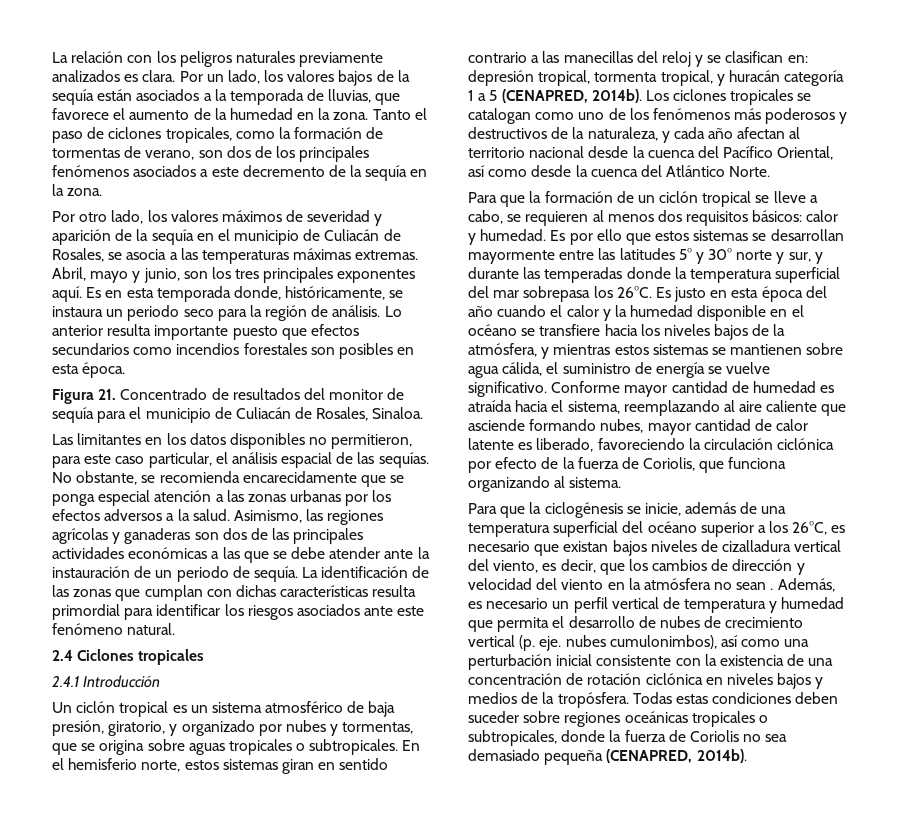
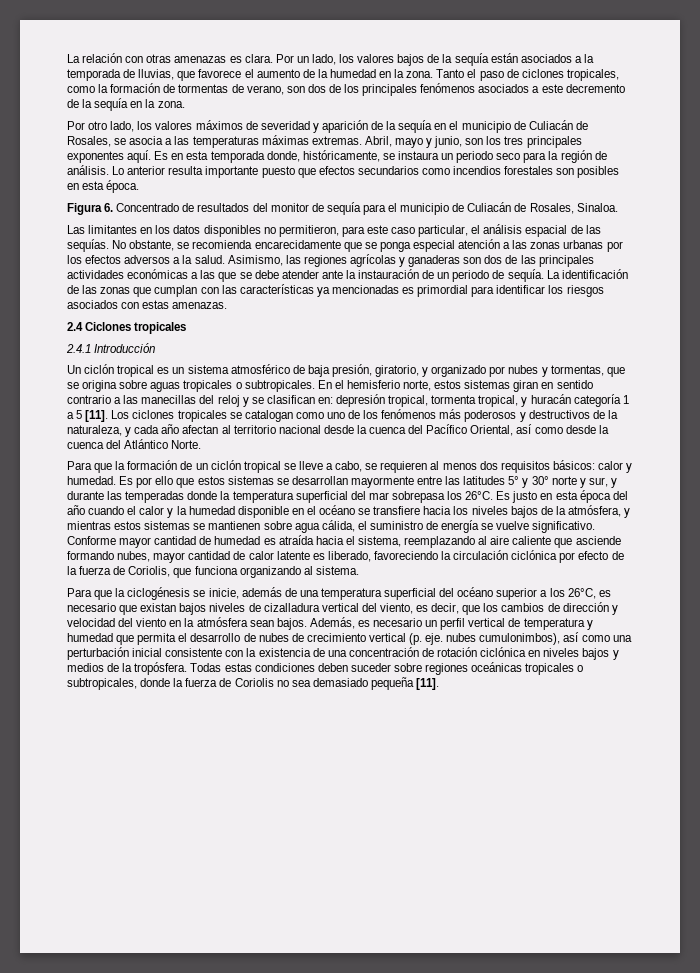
[156,51,384,67] [52,70,120,82] los peligros naturales previamente analizados -> [146,54,227,63] otras amenazas
[98,389,117,400] 21. -> [104,203,114,212] 6.
[235,585,417,597] dichas características resulta -> [221,284,415,297] las características ya mencionadas es
[364,606,425,616] [52,623,176,635] ante este fenómeno natural. -> [121,300,228,309] con estas amenazas.
[501,89,642,103] (CENAPRED, 2014b). -> [85,410,109,422] [11].
[714,582,774,590] no sean . -> [249,618,307,630] sean bajos.
[606,749,747,763] (CENAPRED, 2014b). -> [416,678,440,690] [11].

